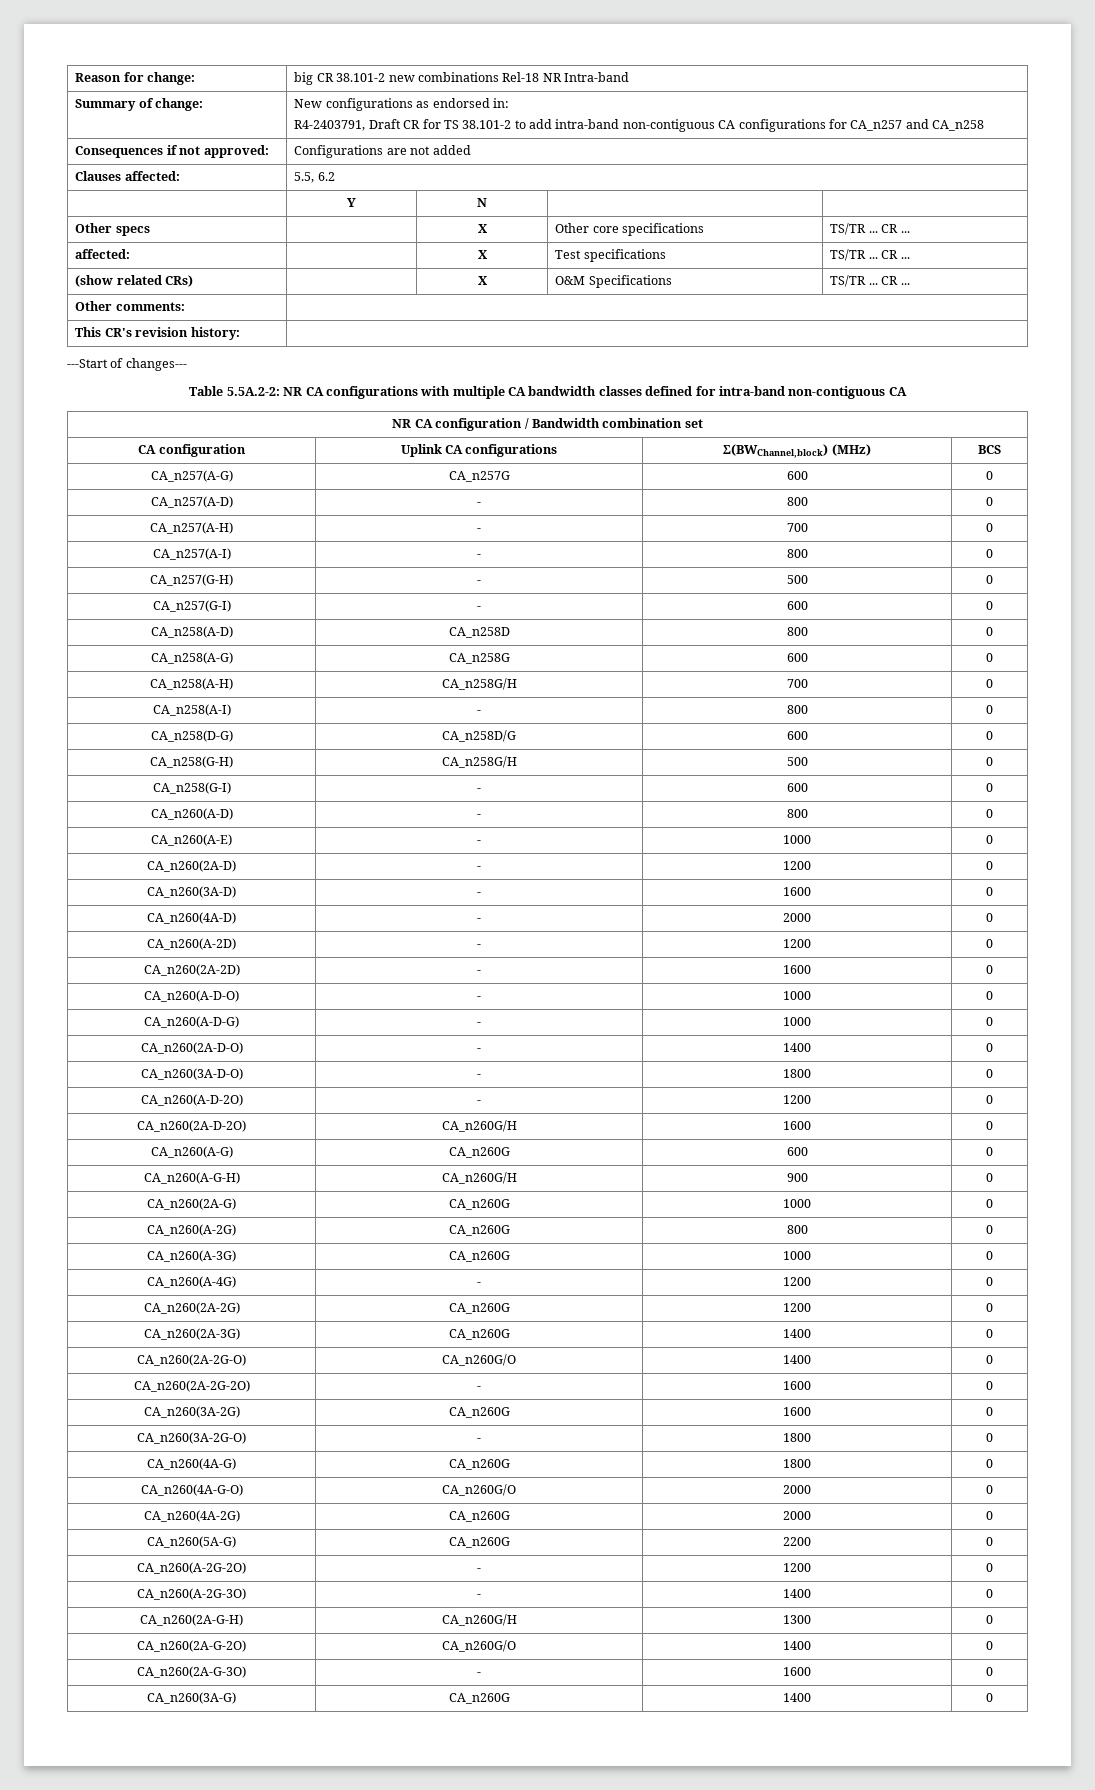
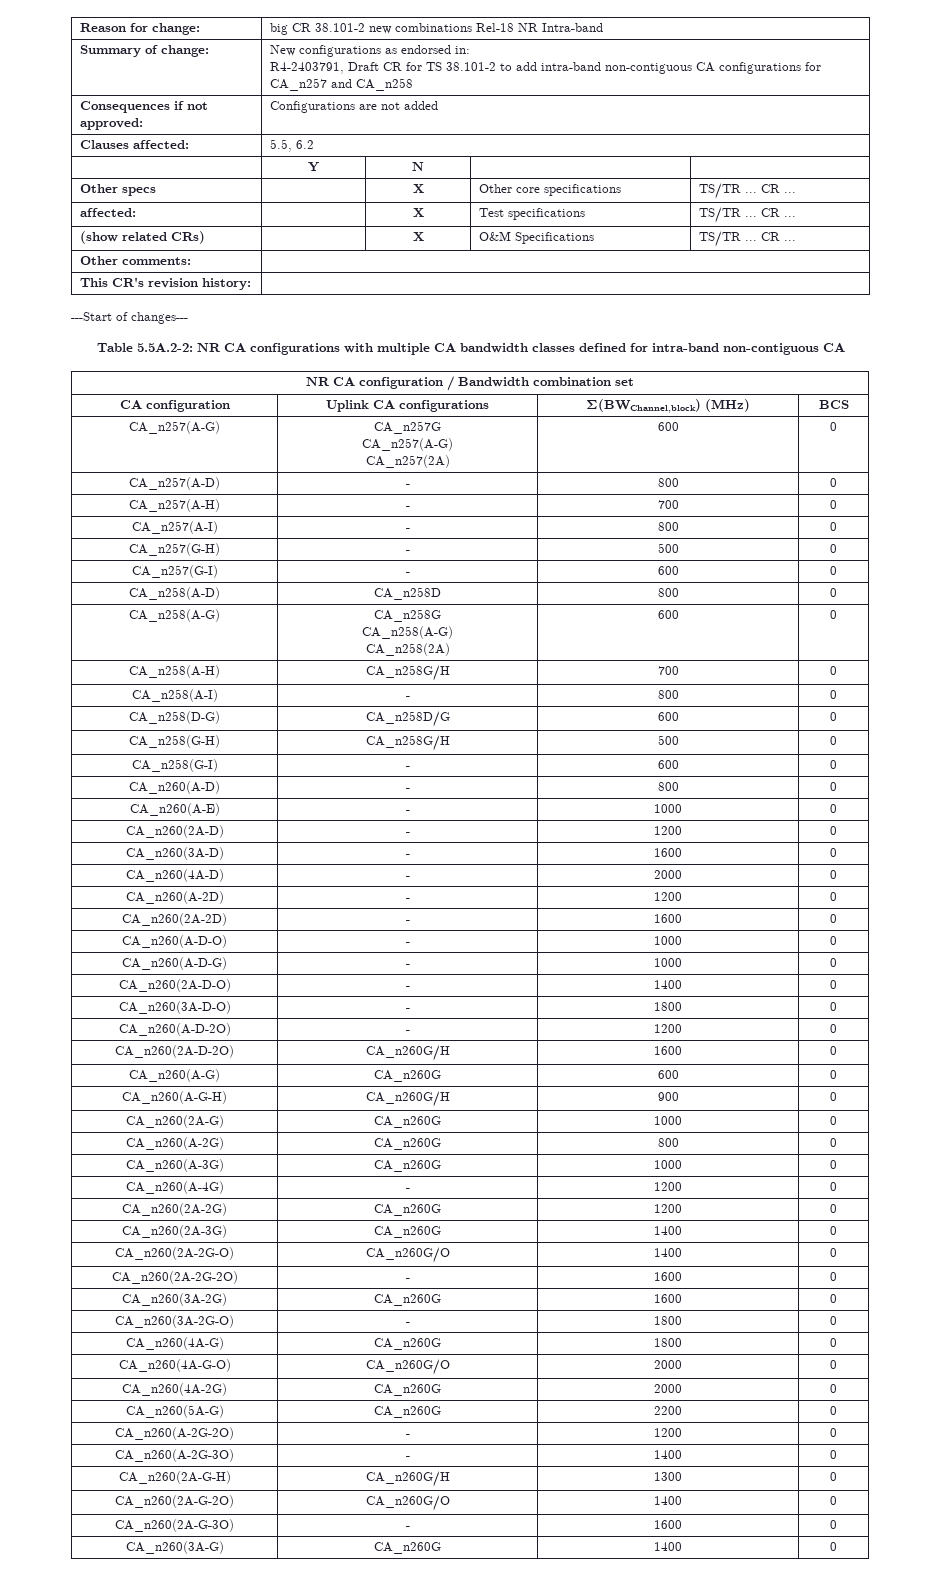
(510, 476) none -> [362,438,453,451] [365,455,450,468] // CA_n257(A-G) // CA_n257(2A)
(510, 658) none -> [362,626,453,639] [365,643,450,656] // CA_n258(A-G) // CA_n258(2A)

